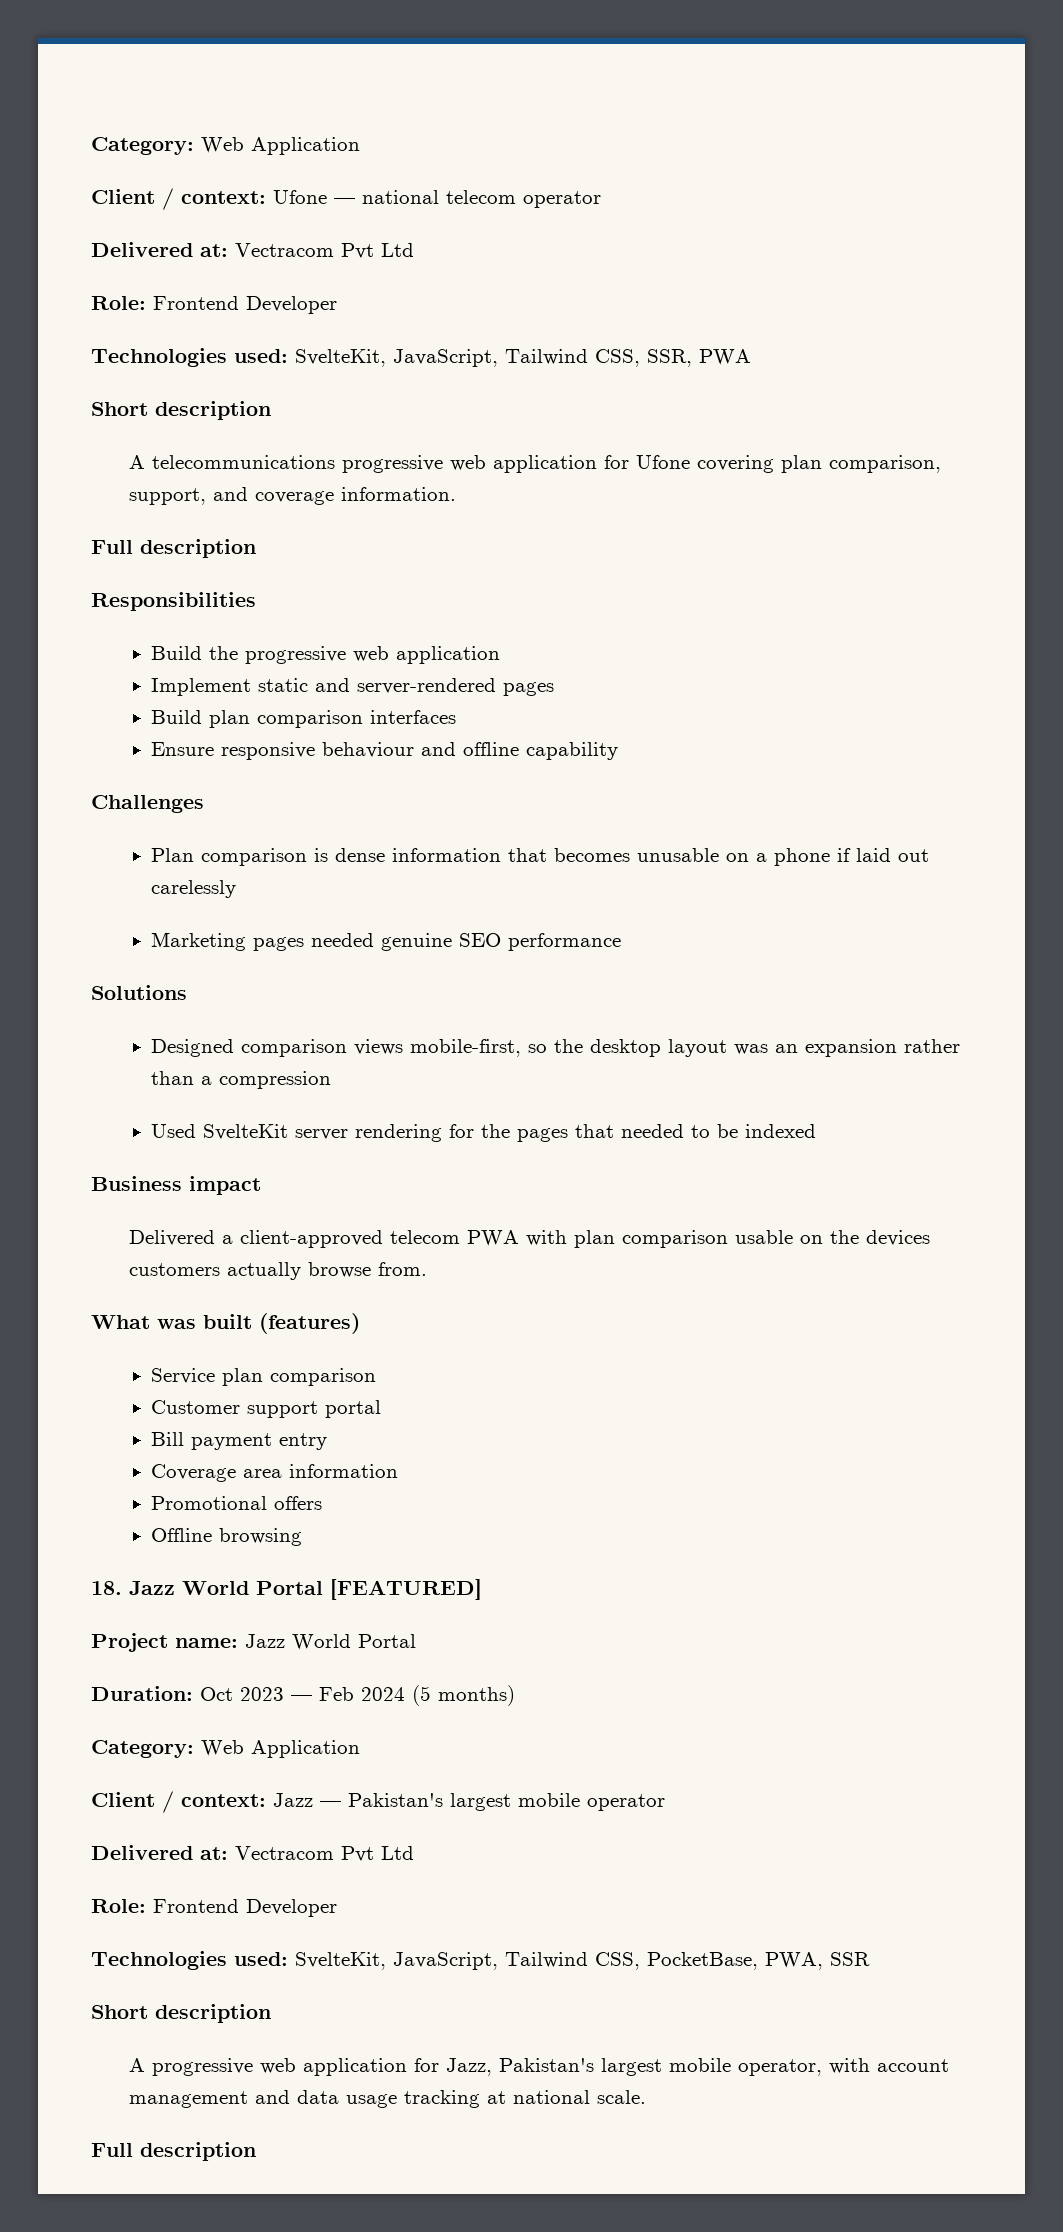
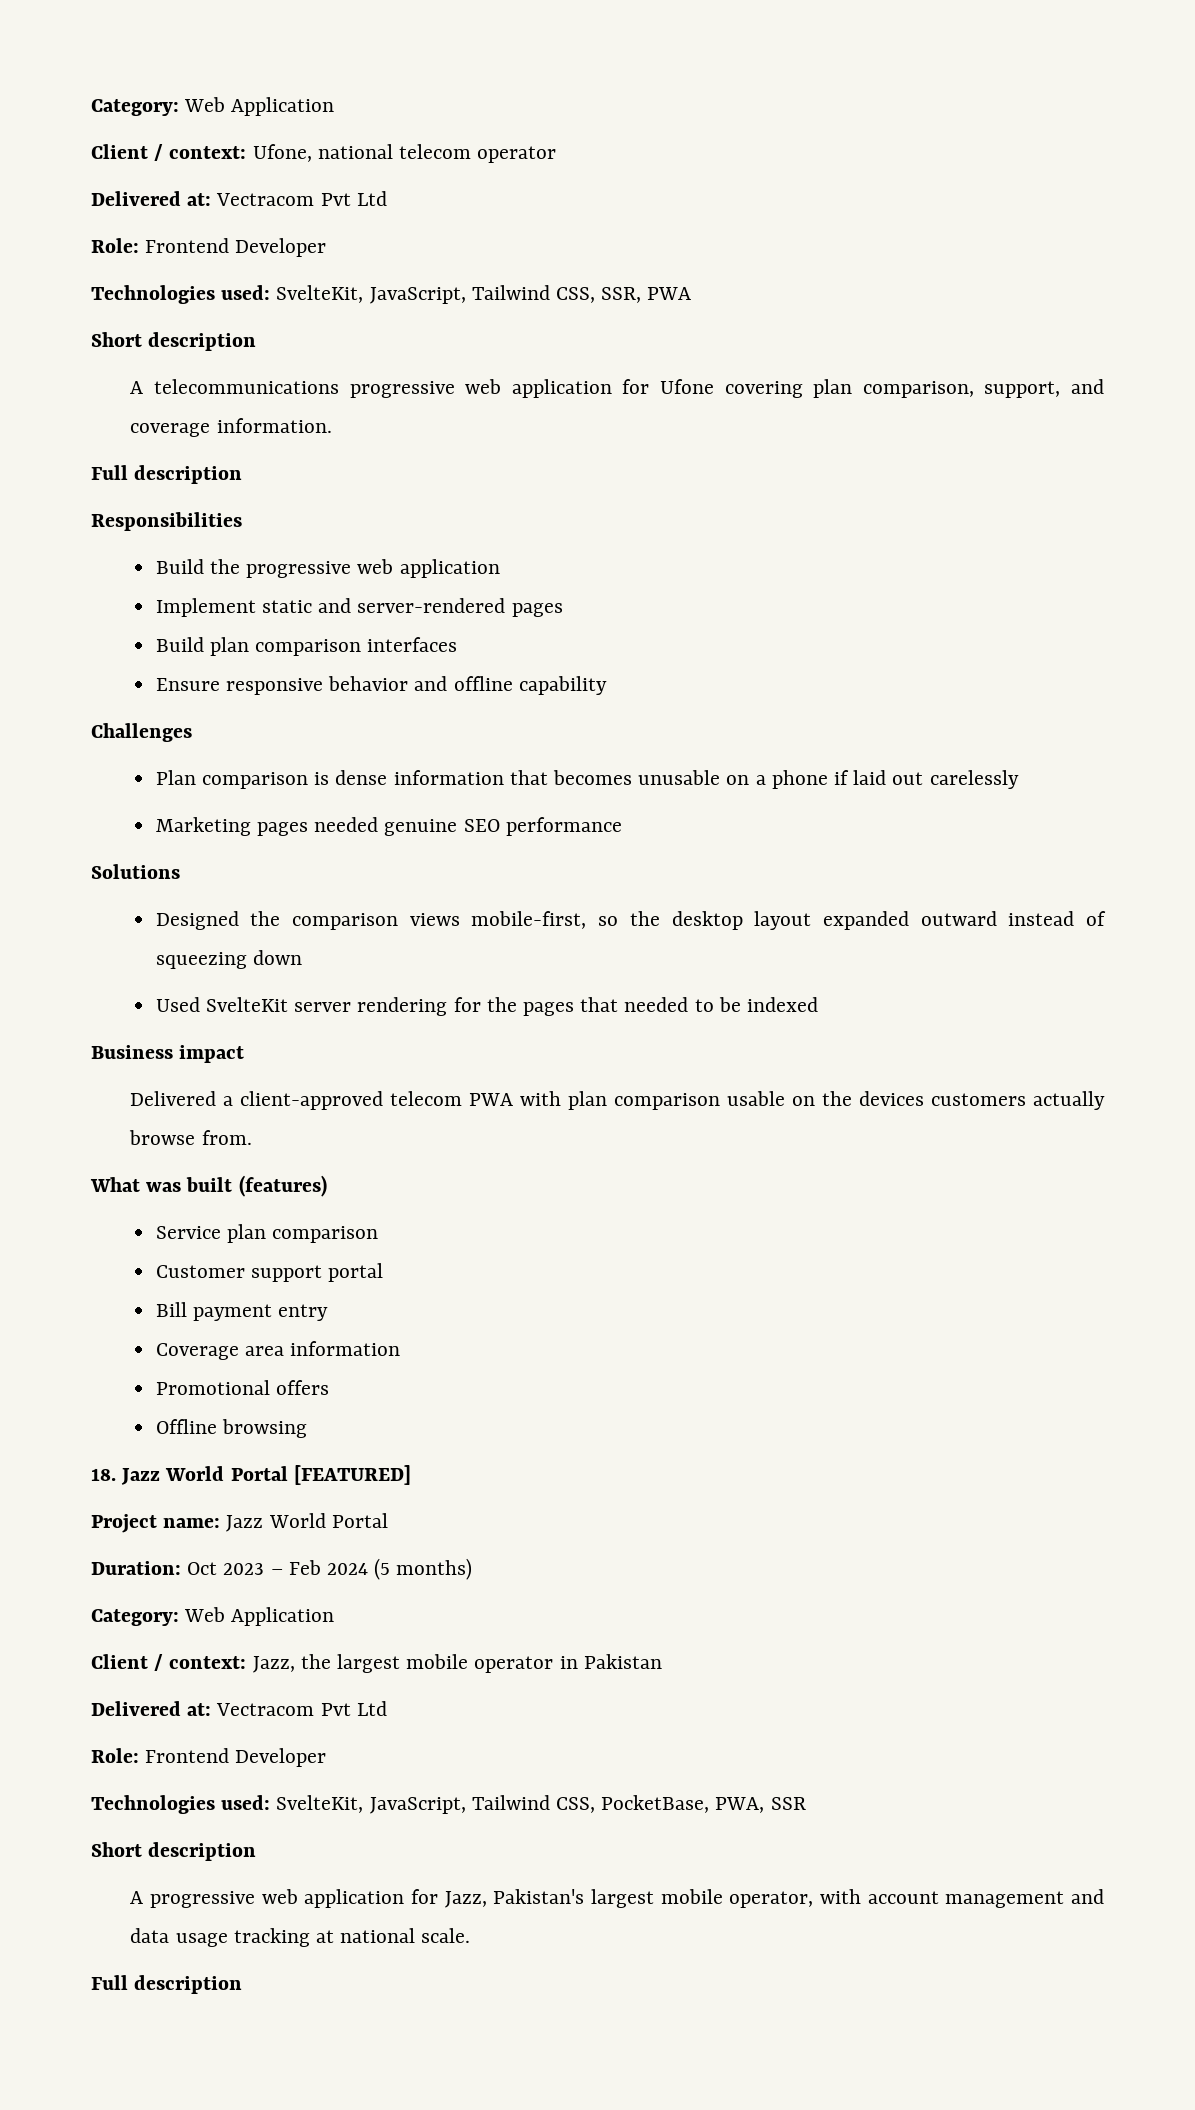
[91,137,360,155] [91,188,355,210] Category: Web Application // Client / context: Ufone — -> [91,97,335,116] [91,144,312,162] Category: Web Application // Client / context: Ufone,
[322,742,415,758] behaviour -> [328,676,409,691] behavior
(235, 1048) none -> [250,911,281,926] the
[734,1039,961,1057] [151,1071,332,1089] was an expansion rather than a compression -> [822,911,1106,930] [155,950,302,969] expanded outward instead of squeezing down
[291,1695,312,1701] — -> [270,1569,283,1575] –
[273,1793,443,1807] Jazz — Pakistan's -> [252,1654,331,1673] Jazz, the
(665, 1802) none -> [559,1654,662,1669] in Pakistan

